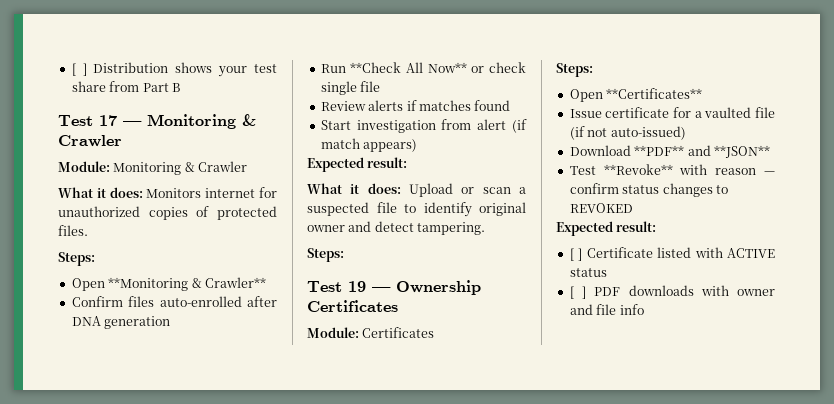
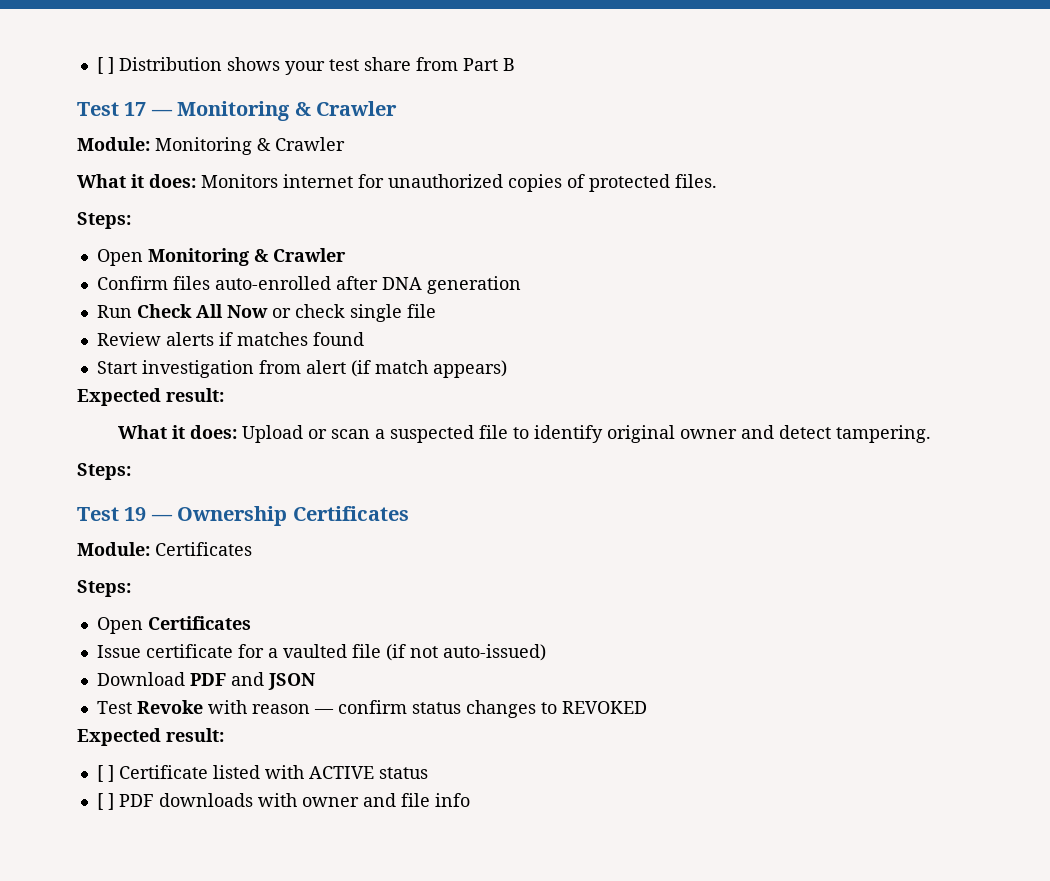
[108,277,266,291] **Monitoring & Crawler** -> [147,248,346,266] Monitoring & Crawler
[350,62,467,73] **Check All Now** -> [136,304,268,318] Check All Now
[606,88,703,99] **Certificates** -> [147,616,251,630] Certificates
[634,145,770,158] [569,164,673,175] **PDF** and **JSON** // Test **Revoke** -> [189,672,315,690] [96,700,203,714] PDF and JSON // Test Revoke

